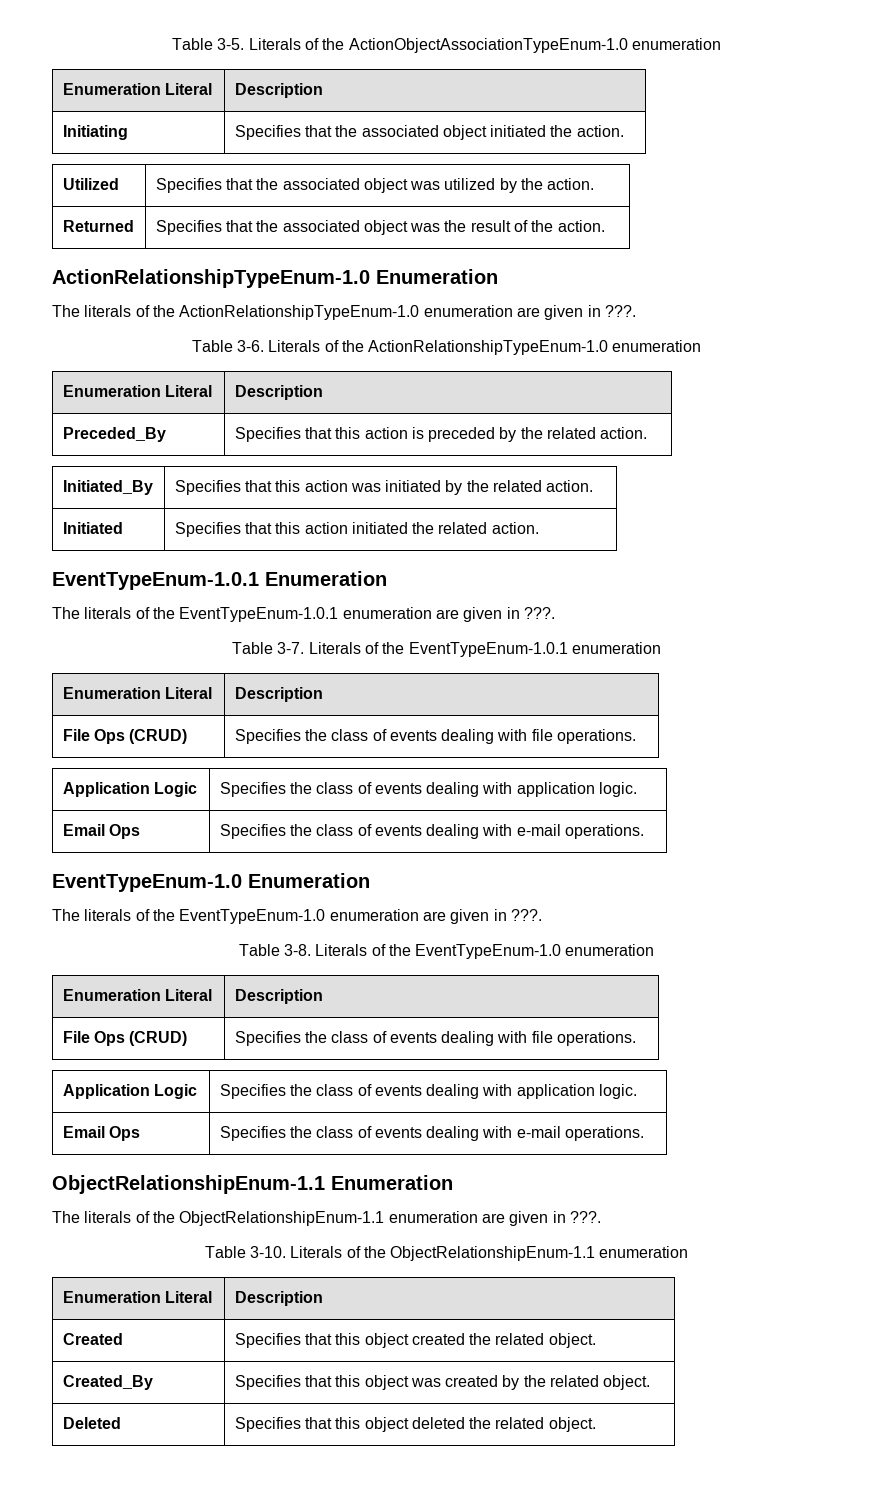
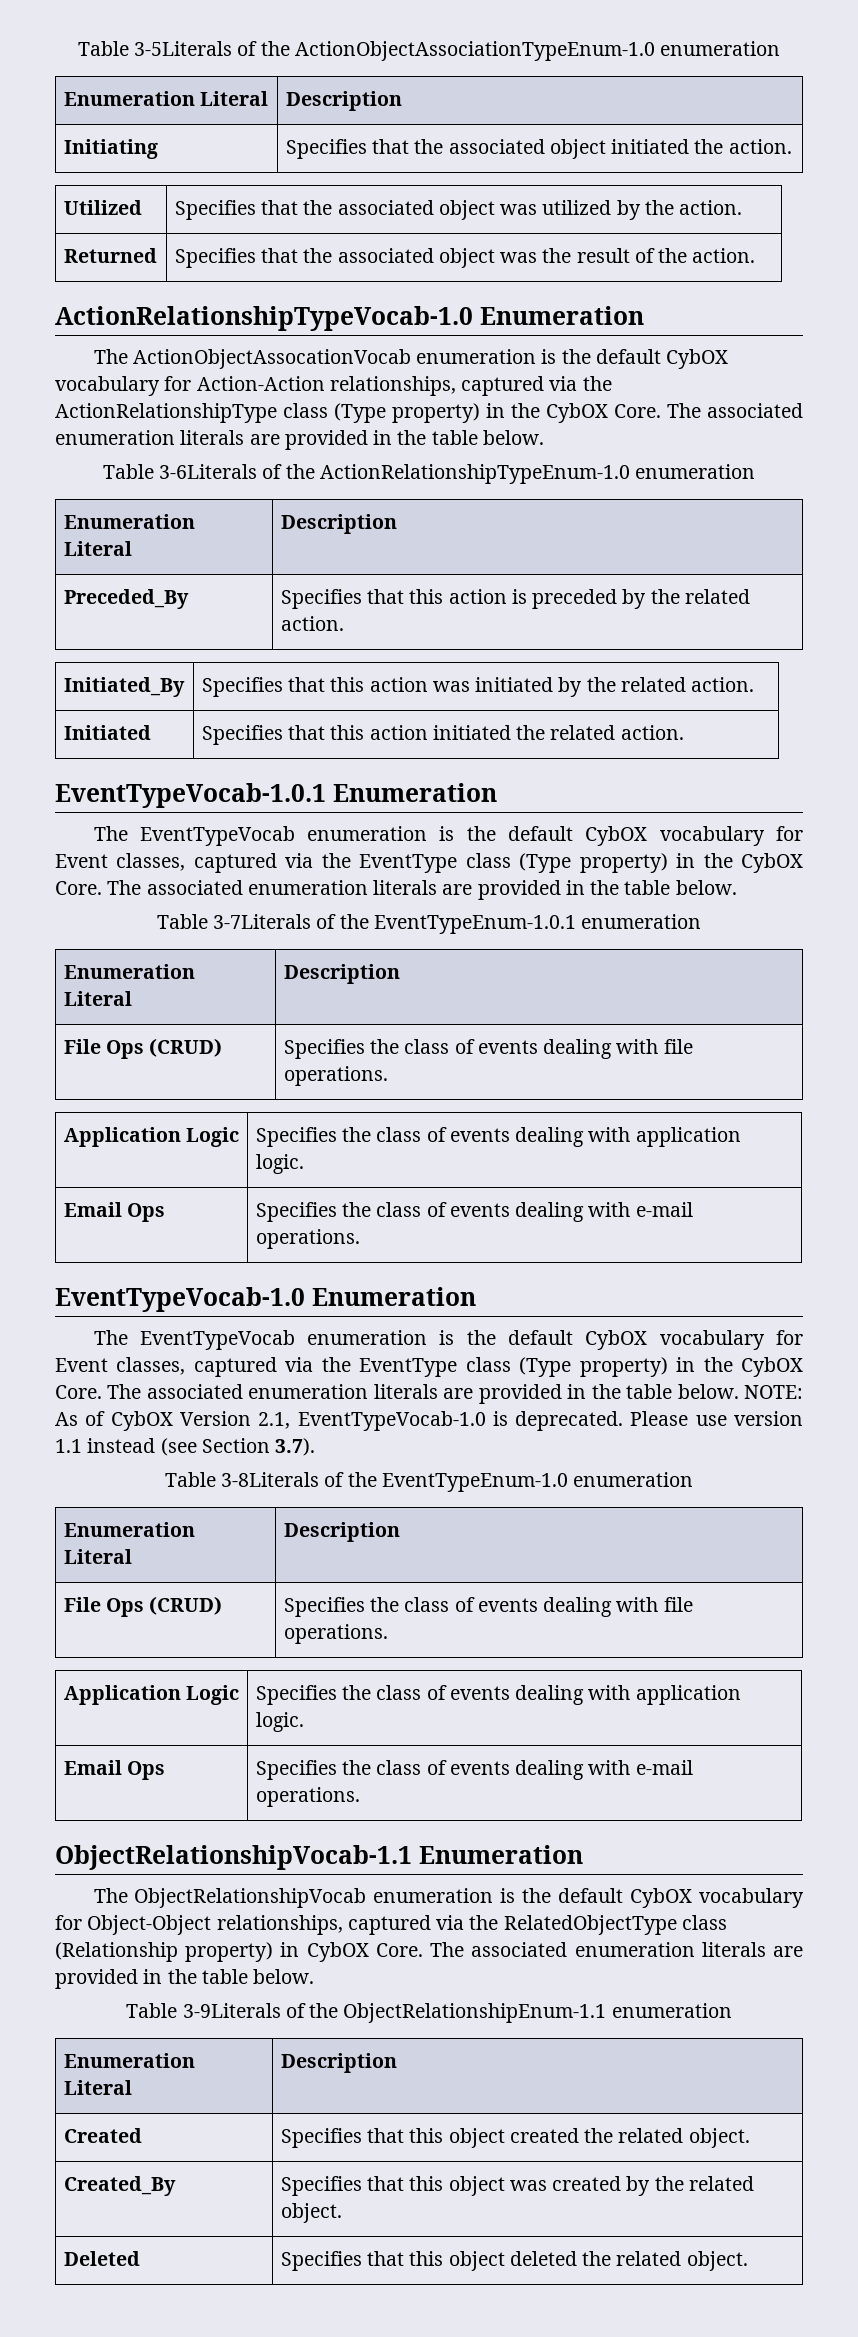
[172,38,301,50] Table 3-5. Literals -> [77,41,233,56] Table 3-5Literals
[52,269,498,288] [52,305,636,320] [191,340,321,352] ActionRelationshipTypeEnum-1.0 Enumeration // The literals of the ActionRelationshipTypeEnum-1.0 enumeration are given in ???. // Table 3-6. Literals -> [55,306,644,331] [93,349,729,369] [55,376,612,396] [55,403,803,423] [55,430,544,450] [102,464,258,479] ActionRelationshipTypeVocab-1.0 Enumeration // The ActionObjectAssocationVocab enumeration is the default CybOX vocabulary for Action-Action relationships, captured via the ActionRelationshipType class (Type property) in the CybOX Core. The associated enumeration literals are provided in the table below. // Table 3-6Literals
[52,571,387,590] [52,607,555,622] [232,642,361,654] EventTypeEnum-1.0.1 Enumeration // The literals of the EventTypeEnum-1.0.1 enumeration are given in ???. // Table 3-7. Literals -> [55,783,497,808] [93,826,803,846] [55,853,804,873] [55,880,737,900] [156,914,312,929] EventTypeVocab-1.0.1 Enumeration // The EventTypeVocab enumeration is the default CybOX vocabulary for Event classes, captured via the EventType class (Type property) in the CybOX Core. The associated enumeration literals are provided in the table below. // Table 3-7Literals
[52,873,370,892] [52,909,542,924] [238,944,368,956] EventTypeEnum-1.0 Enumeration // The literals of the EventTypeEnum-1.0 enumeration are given in ???. // Table 3-8. Literals -> [55,1287,476,1312] [93,1330,803,1350] [55,1357,804,1377] [55,1384,804,1404] [55,1411,803,1431] [55,1438,316,1456] [164,1472,320,1487] EventTypeVocab-1.0 Enumeration // The EventTypeVocab enumeration is the default CybOX vocabulary for Event classes, captured via the EventType class (Type property) in the CybOX Core. The associated enumeration literals are provided in the table below. NOTE: As of CybOX Version 2.1, EventTypeVocab-1.0 is deprecated. Please use version 1.1 instead (see Section 3.7). // Table 3-8Literals
[52,1175,453,1194] [52,1211,601,1226] [204,1246,343,1258] ObjectRelationshipEnum-1.1 Enumeration // The literals of the ObjectRelationshipEnum-1.1 enumeration are given in ???. // Table 3-10. Literals -> [55,1845,583,1870] [93,1888,804,1908] [55,1915,727,1935] [55,1942,803,1962] [55,1969,315,1989] [126,2003,281,2018] ObjectRelationshipVocab-1.1 Enumeration // The ObjectRelationshipVocab enumeration is the default CybOX vocabulary for Object-Object relationships, captured via the RelatedObjectType class (Relationship property) in CybOX Core. The associated enumeration literals are provided in the table below. // Table 3-9Literals

